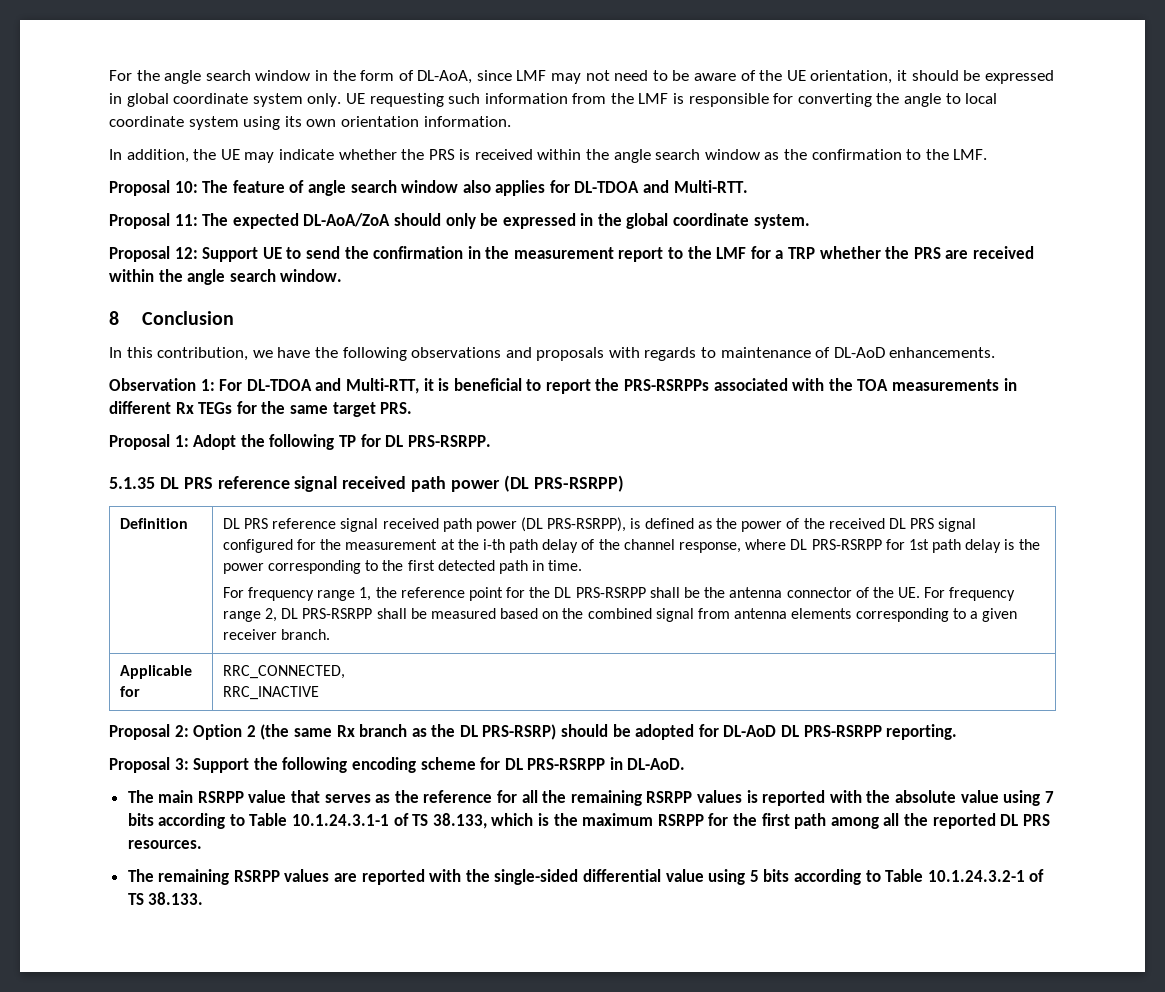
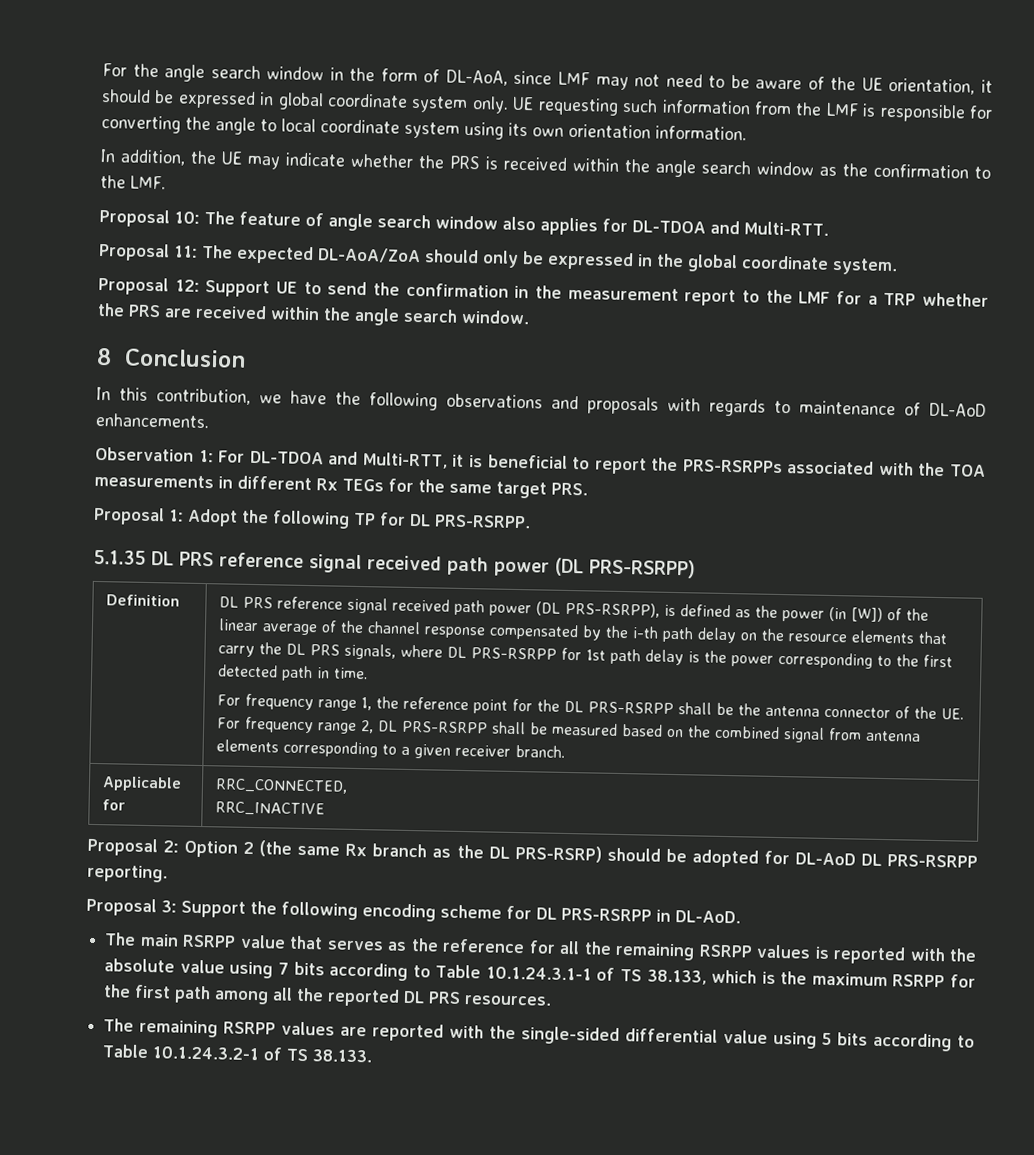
[786,518,977,532] [222,539,741,553] of the received DL PRS signal configured for the measurement at the i-th path delay of the channel response, -> [828,606,929,622] [217,618,948,645] [217,642,396,660] (in [W]) of the linear average of the channel response compensated by the i-th path delay on the resource elements that carry the DL PRS signals,

